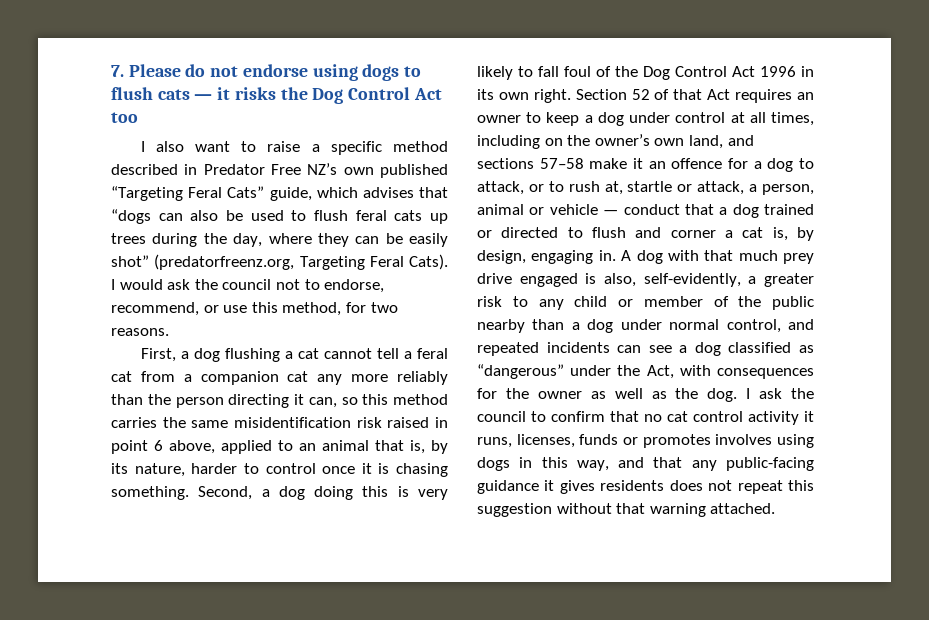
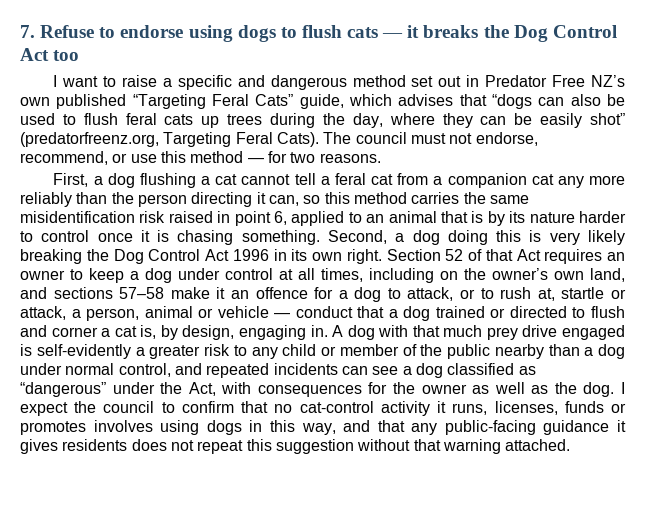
[128,64,239,77] Please do not -> [40,25,116,38] Refuse to
[234,87,276,100] risks -> [423,25,479,38] breaks
[155,141,184,152] also -> (58, 81) none
[392,141,448,152] [111,164,178,175] method described -> [237,75,462,90] and dangerous method set out
[111,279,320,290] I would ask the council not to -> [323,132,473,144] The council must not
[282,302,342,316] method, -> [190,151,264,163] method —
[154,440,215,454] 6 above, -> [274,211,287,225] 6,
[410,440,425,454] is, -> [471,211,484,223] is
[134,463,185,477] nature, -> [529,212,575,223] nature
[518,66,611,77] to fall foul of -> [20,249,82,264] breaking
[604,273,741,287] also, self-evidently, -> [36,344,131,359] self-evidently
[759,388,783,399] ask -> [20,402,68,416] expect
[667,411,743,422] cat control -> [299,401,374,413] cat-control

